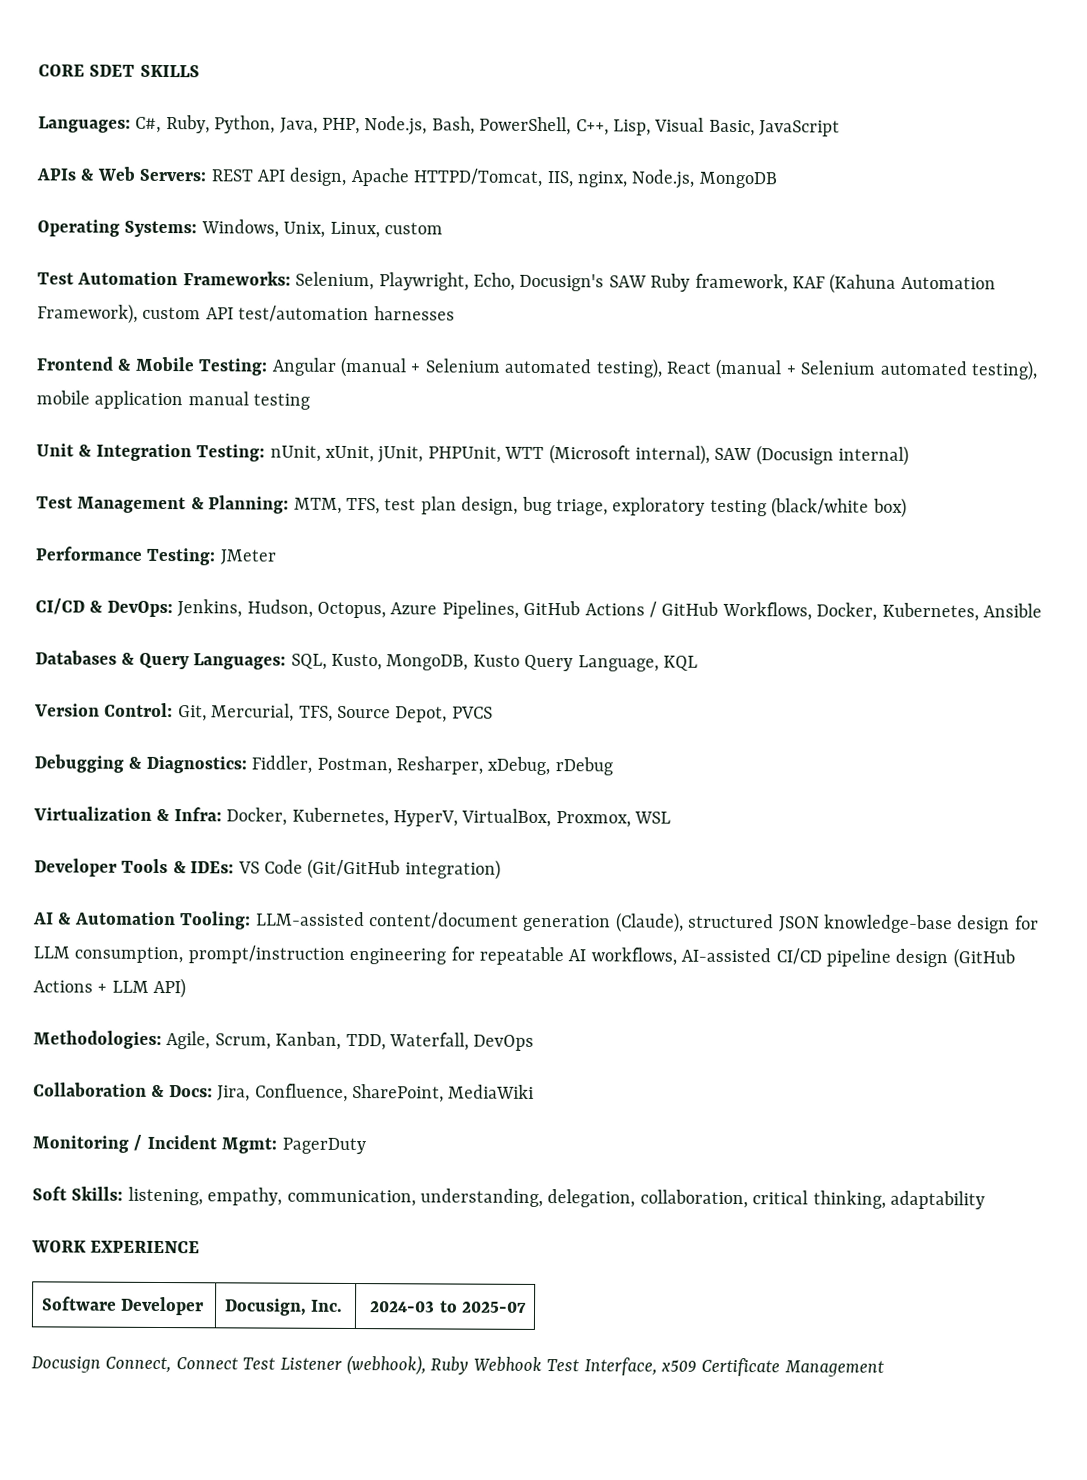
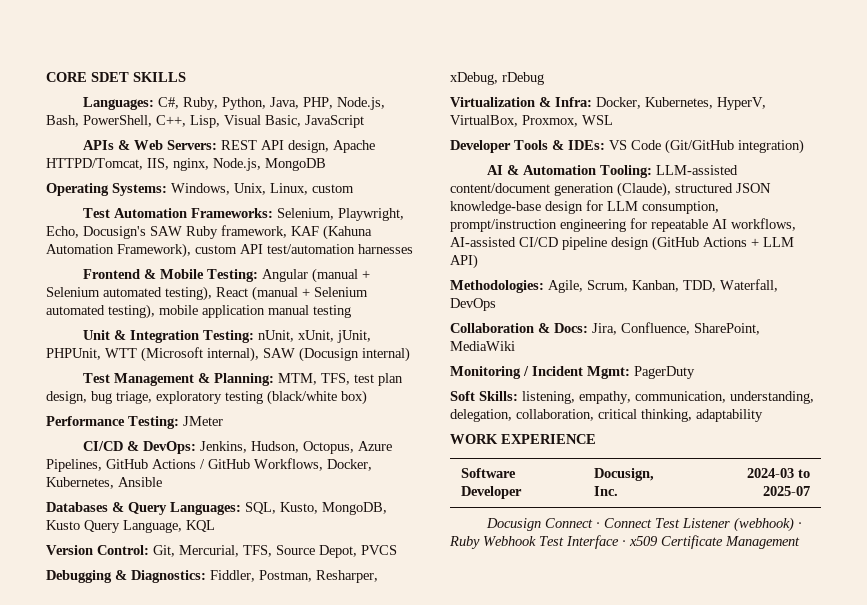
[105,1356,172,1374] Connect, -> [545,518,601,528] Connect ·
[346,1354,426,1376] (webhook), -> [734,517,803,532] (webhook) ·
[583,1357,657,1376] Interface, -> [566,535,626,549] Interface ·

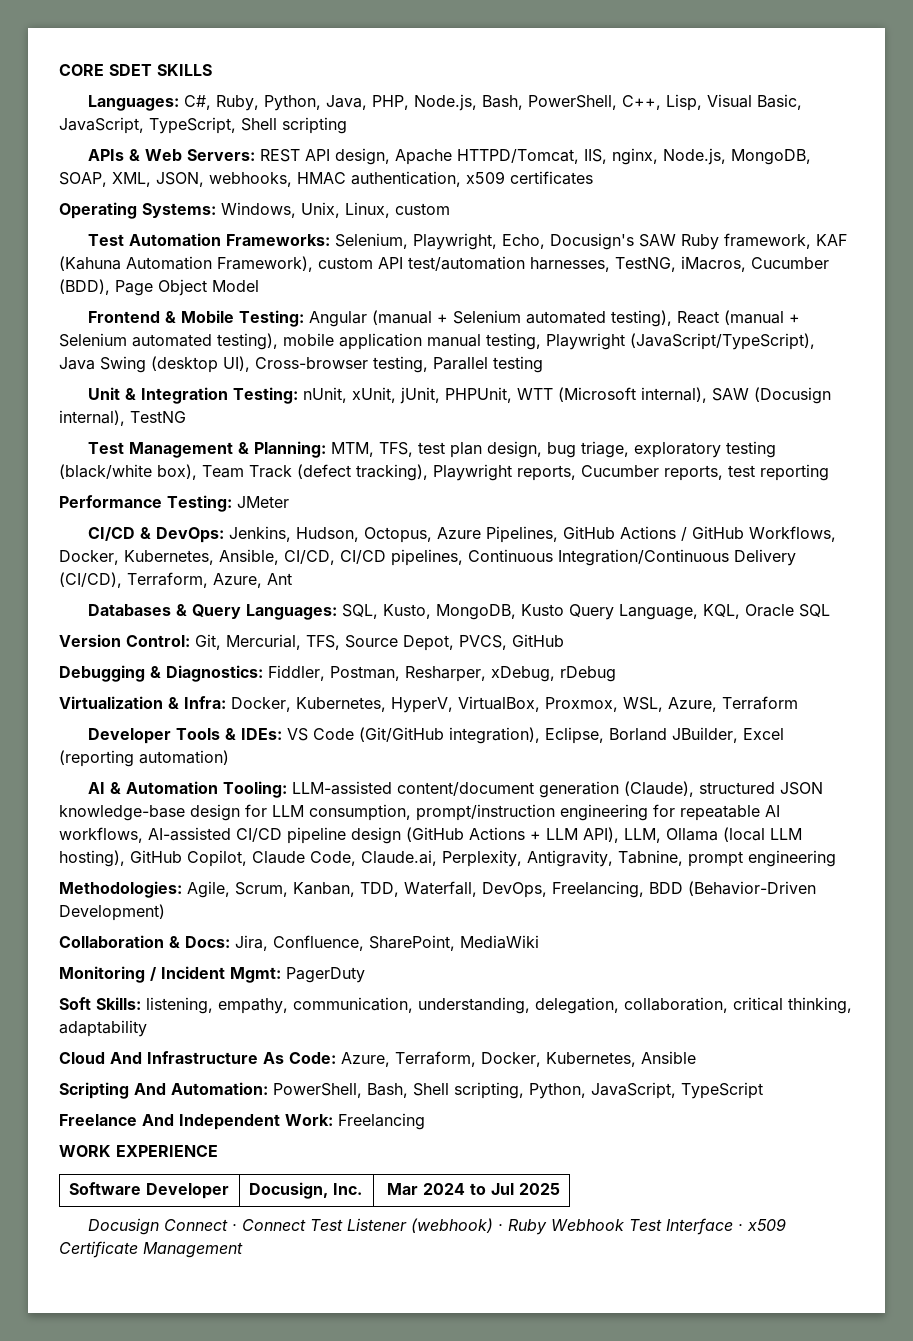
[305,115,364,128] JavaScript -> [59,117,347,134] JavaScript, TypeScript, Shell scripting
[265,158,326,171] MongoDB -> [730,149,811,165] [59,171,593,187] MongoDB, SOAP, XML, JSON, webhooks, HMAC authentication, x509 certificates
[358,244,413,254] harnesses -> [530,256,829,272] [59,279,259,296] harnesses, TestNG, iMacros, Cucumber (BDD), Page Object Model
(309, 310) none -> [486,333,815,350] [59,356,488,373] testing, Playwright (JavaScript/TypeScript), Java Swing (desktop UI), Cross-browser testing, Parallel
[362,347,410,362] internal) -> [59,410,186,426] internal), TestNG
[341,390,367,405] box) -> [157,464,829,481] box), Team Track (defect tracking), Playwright reports, Cucumber reports, test reporting
[118,477,162,487] Ansible -> [219,549,796,566] [59,572,292,588] Ansible, CI/CD, CI/CD pipelines, Continuous Integration/Continuous Delivery (CI/CD), Terraform, Azure, Ant
[186,520,215,532] KQL -> [702,604,830,619] KQL, Oracle SQL
[361,545,397,555] PVCS -> [459,634,564,650] PVCS, GitHub
[582,115,613,125] WSL -> [623,696,798,712] WSL, Azure, Terraform
[738,139,804,154] integration) -> [448,727,784,744] [59,750,229,767] integration), Eclipse, Borland JBuilder, Excel (reporting automation)
[450,254,478,269] API) -> [583,827,802,843] [59,850,836,867] API), LLM, Ollama (local LLM hosting), GitHub Copilot, Claude Code, Claude.ai, Perplexity, Antigravity, Tabnine, prompt engineering
[450,298,496,311] DevOps -> [482,881,816,898] [59,904,165,921] DevOps, Freelancing, BDD (Behavior-Driven Development)
(763, 415) none -> [59,1051,696,1067] [59,1082,763,1099] [59,1113,425,1130] // Cloud And Infrastructure As Code: Azure, Terraform, Docker, Kubernetes, Ansible // Scripting And Automation: PowerShell, Bash, Shell scripting, Python, JavaScript, TypeScript // Freelance And Independent Work: Freelancing
[746,468,810,478] [762,486,810,496] 2024-03 to 2025-07 -> [387,1183,561,1195] Mar 2024 to Jul 2025

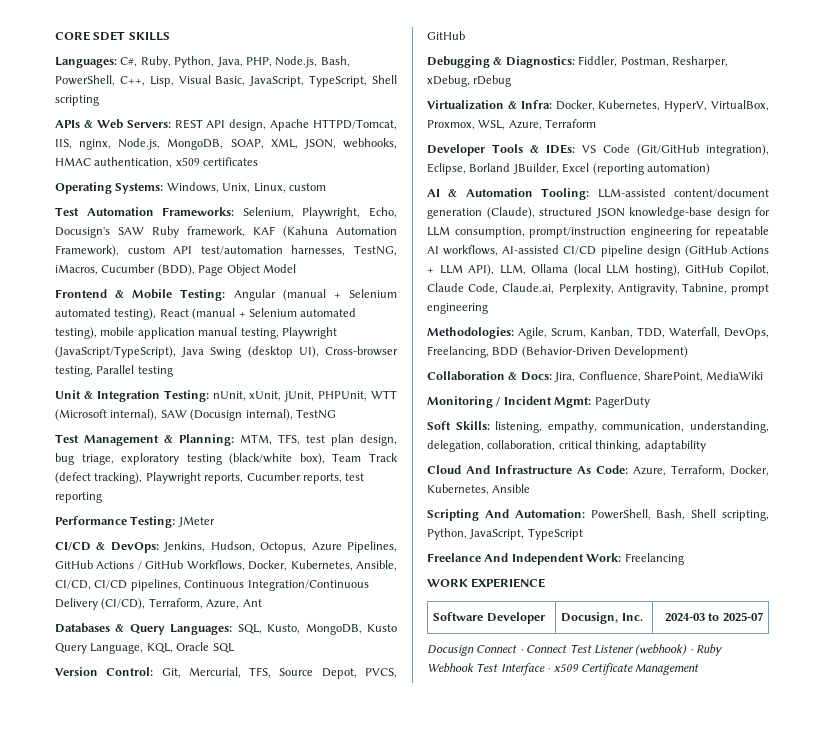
[387,1183,561,1195] Mar 2024 to Jul 2025 -> [664,612,763,622] 2024-03 to 2025-07

